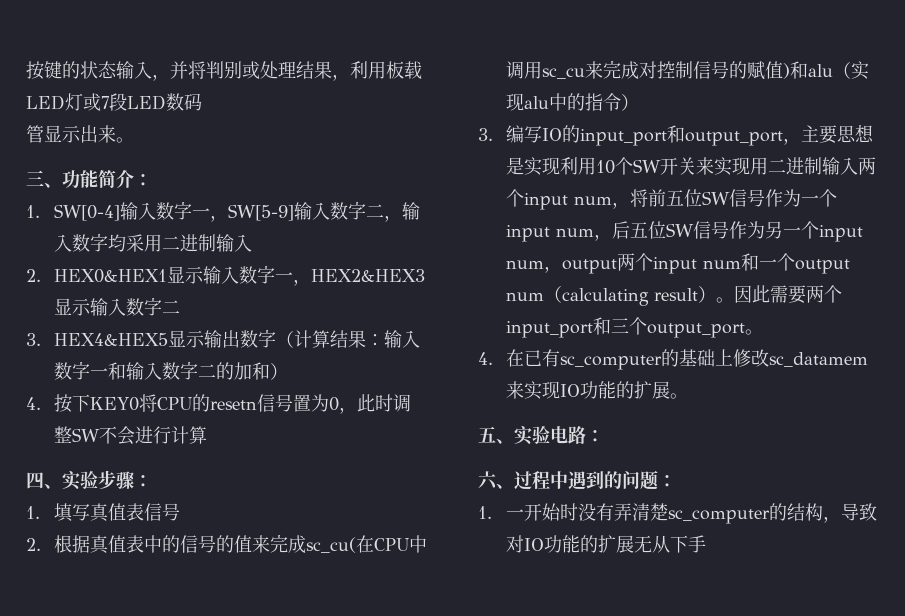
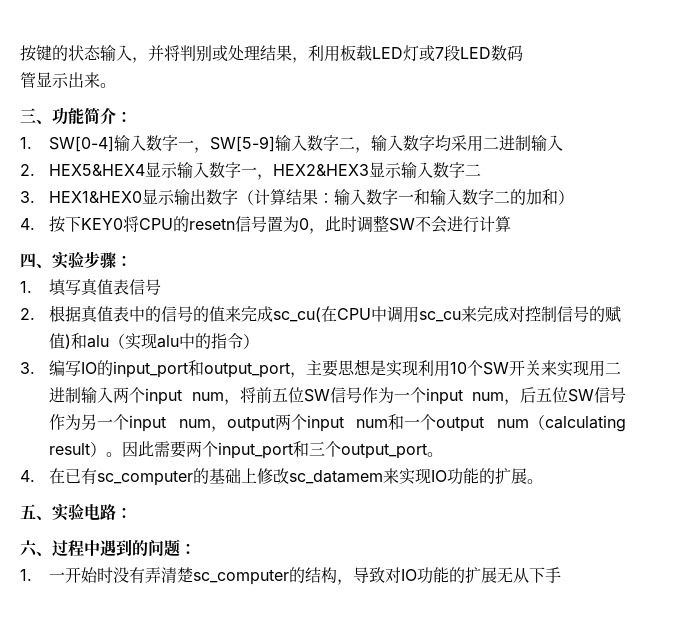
[53,269,167,283] HEX0&HEX1 -> [49,164,146,176] HEX5&HEX4
[53,333,168,346] HEX4&HEX5 -> [49,191,143,203] HEX1&HEX0

